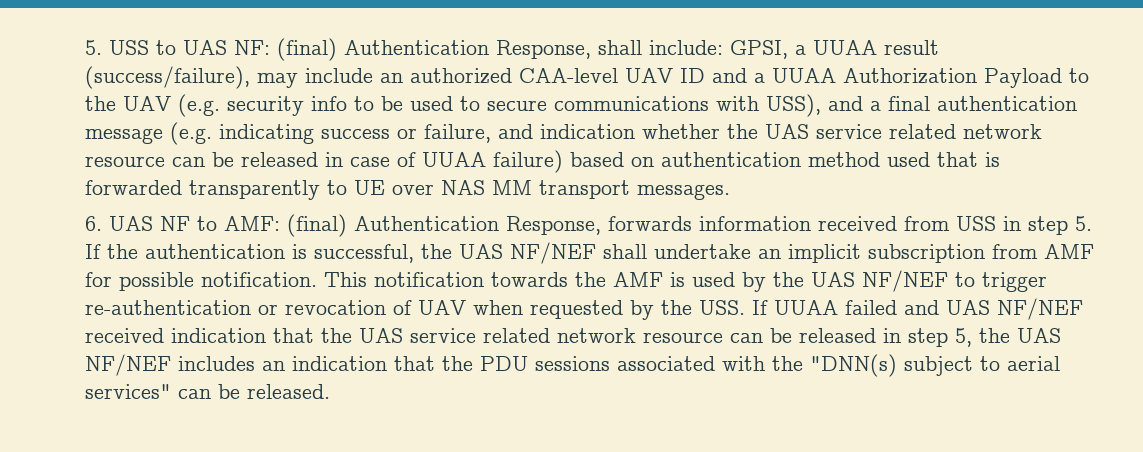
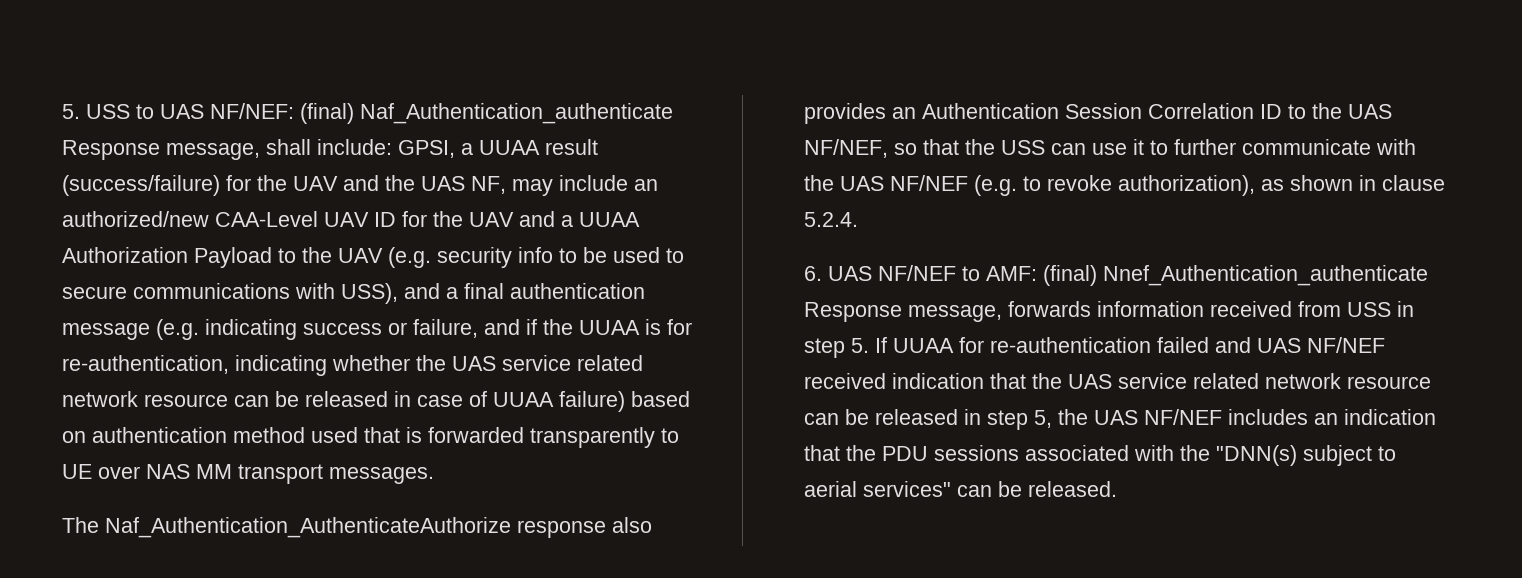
[233,38,591,61] NF: (final) Authentication Response, -> [210,103,674,124] [62,140,261,160] NF/NEF: (final) Naf_Authentication_authenticate Response message,
[84,66,705,89] (success/failure), may include an authorized CAA-level UAV ID -> [62,175,659,196] [62,211,515,227] (success/failure) for the UAV and the UAS NF, may include an authorized/new CAA-Level UAV ID for the UAV
[539,124,635,139] indication -> [526,319,693,335] [62,355,328,376] if the UUAA is for re-authentication, indicating
(730, 192) none -> [62,517,653,538] [804,103,1393,124] [804,139,1417,158] [804,175,1446,196] [804,212,859,227] // The Naf_Authentication_AuthenticateAuthorize response also provides an Authentication Session Correlation ID to the UAS NF/NEF, so that the USS can use it to further communicate with the UAS NF/NEF (e.g. to revoke authorization), as shown in clause 5.2.4.
[159,216,190,231] NF -> [878,265,957,281] NF/NEF
[353,216,601,235] Authentication Response, -> [1103,265,1429,286] [804,302,1003,322] Nnef_Authentication_authenticate Response message,
[106,242,1094,264] [84,270,1047,292] [84,300,838,320] the authentication is successful, the UAS NF/NEF shall undertake an implicit subscription from AMF for possible notification. This notification towards the AMF is used by the UAS NF/NEF to trigger re-authentication or revocation of UAV when requested by the USS. If UUAA -> [893,337,1152,353] UUAA for re-authentication

